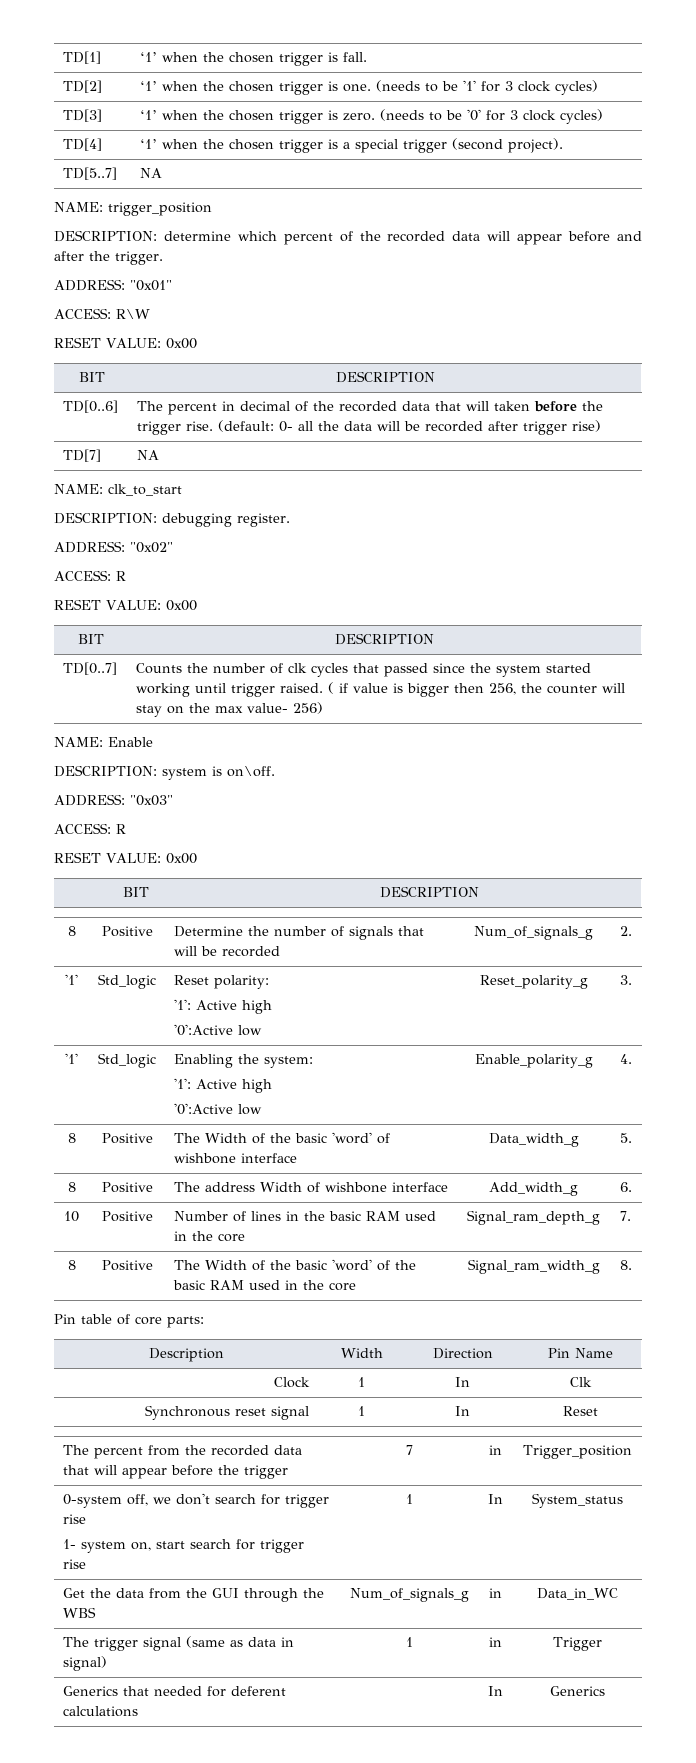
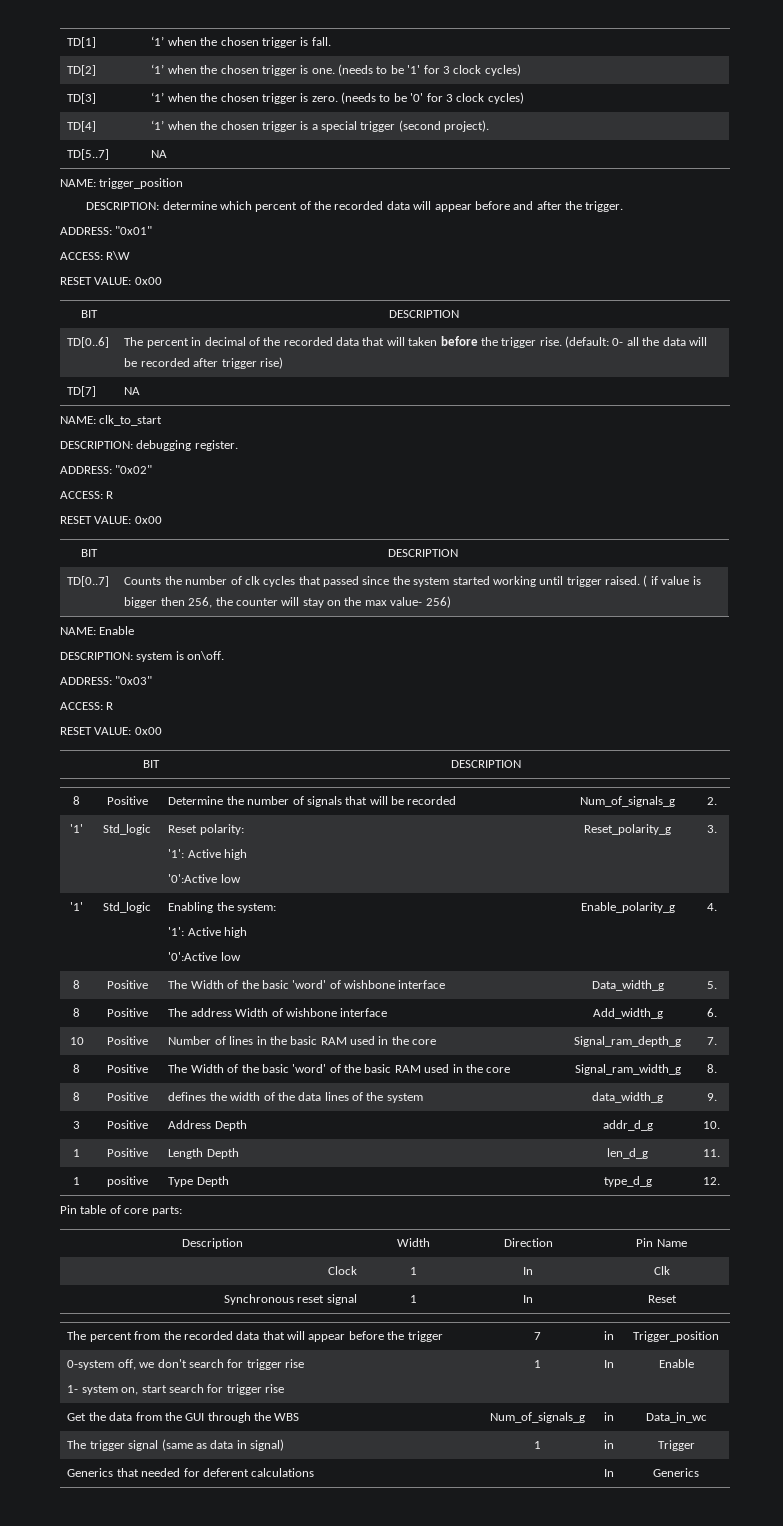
(632, 1265) none -> [73,1092,80,1101] [106,1092,148,1101] [168,1092,423,1103] [592,1092,663,1103] [706,1093,717,1101] [73,1121,80,1129] [106,1120,148,1129] [168,1120,247,1131] [602,1120,653,1131] [703,1121,720,1129] [73,1149,80,1157] [106,1148,148,1157] [168,1148,239,1159] [607,1148,648,1159] [703,1149,720,1157] [73,1177,80,1185] [106,1176,148,1187] [168,1176,229,1187] [603,1176,652,1187] [703,1177,720,1185] // 8 | Positive | defines the width of the data lines of the system | data_width_g | 9. // 3 | Positive | Address Depth | addr_d_g | 10. // 1 | Positive | Length Depth | len_d_g | 11. // 1 | positive | Type Depth | type_d_g | 12.
[531,1493,623,1508] System_status -> [658,1359,694,1368] Enable
[536,1588,618,1600] Data_in_WC -> [645,1412,707,1423] Data_in_wc

